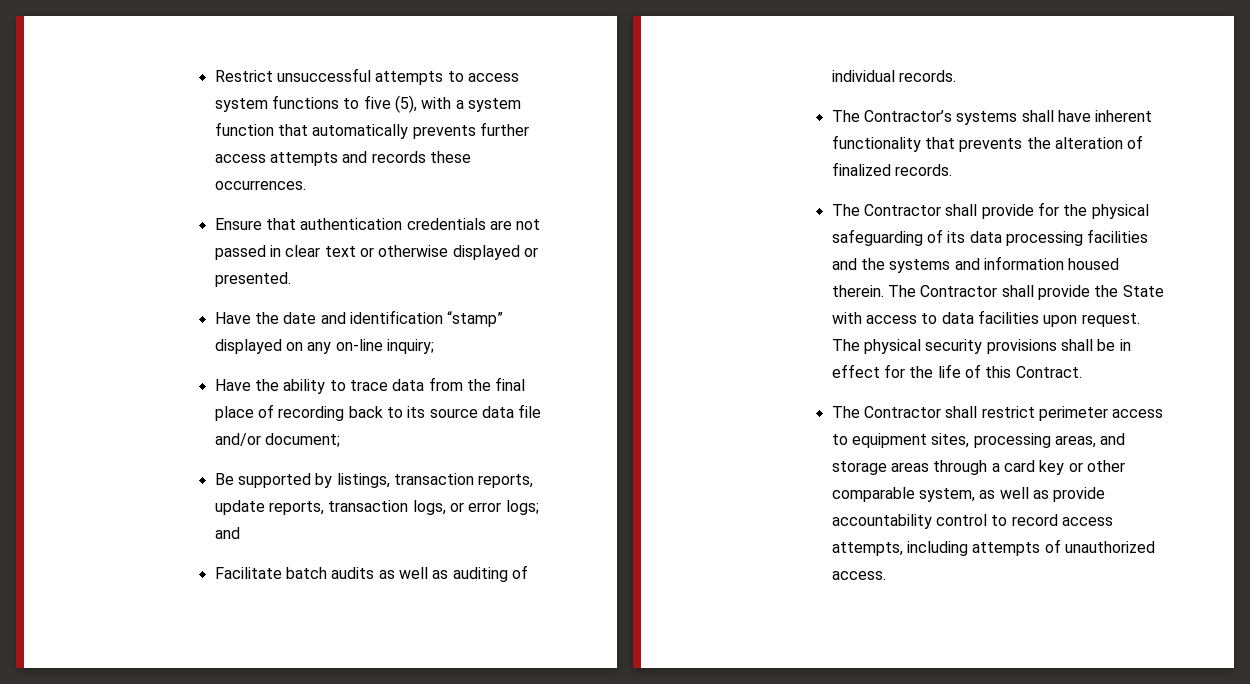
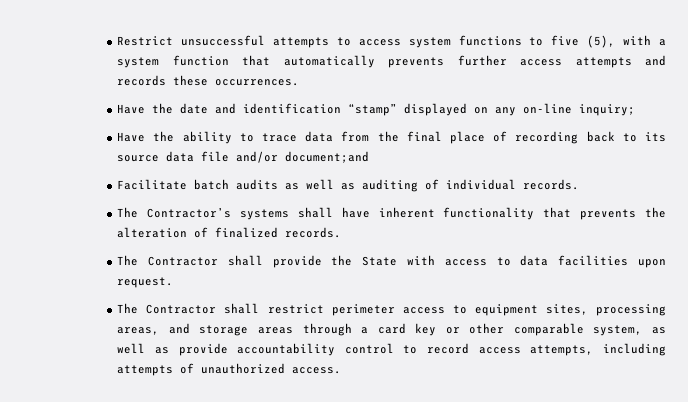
[214,218,541,230] [214,245,538,260] [214,272,291,287] // Ensure that authentication credentials are not passed in clear text or otherwise displayed or presented. -> (300, 82) none
[264,433,340,447] [214,473,534,488] [214,500,539,515] [214,527,240,539] document; // Be supported by listings, transaction reports, update reports, transaction logs, or error logs; and -> [285,151,370,163] document;and
[1037,202,1149,219] [831,229,1149,246] [831,256,1120,273] [831,285,1090,300] for the physical safeguarding of its data processing facilities and the systems and information housed therein. The Contractor shall provide -> (322, 261) none
[831,339,1131,354] [831,364,1082,378] The physical security provisions shall be in effect for the life of this Contract. -> (174, 282) none

